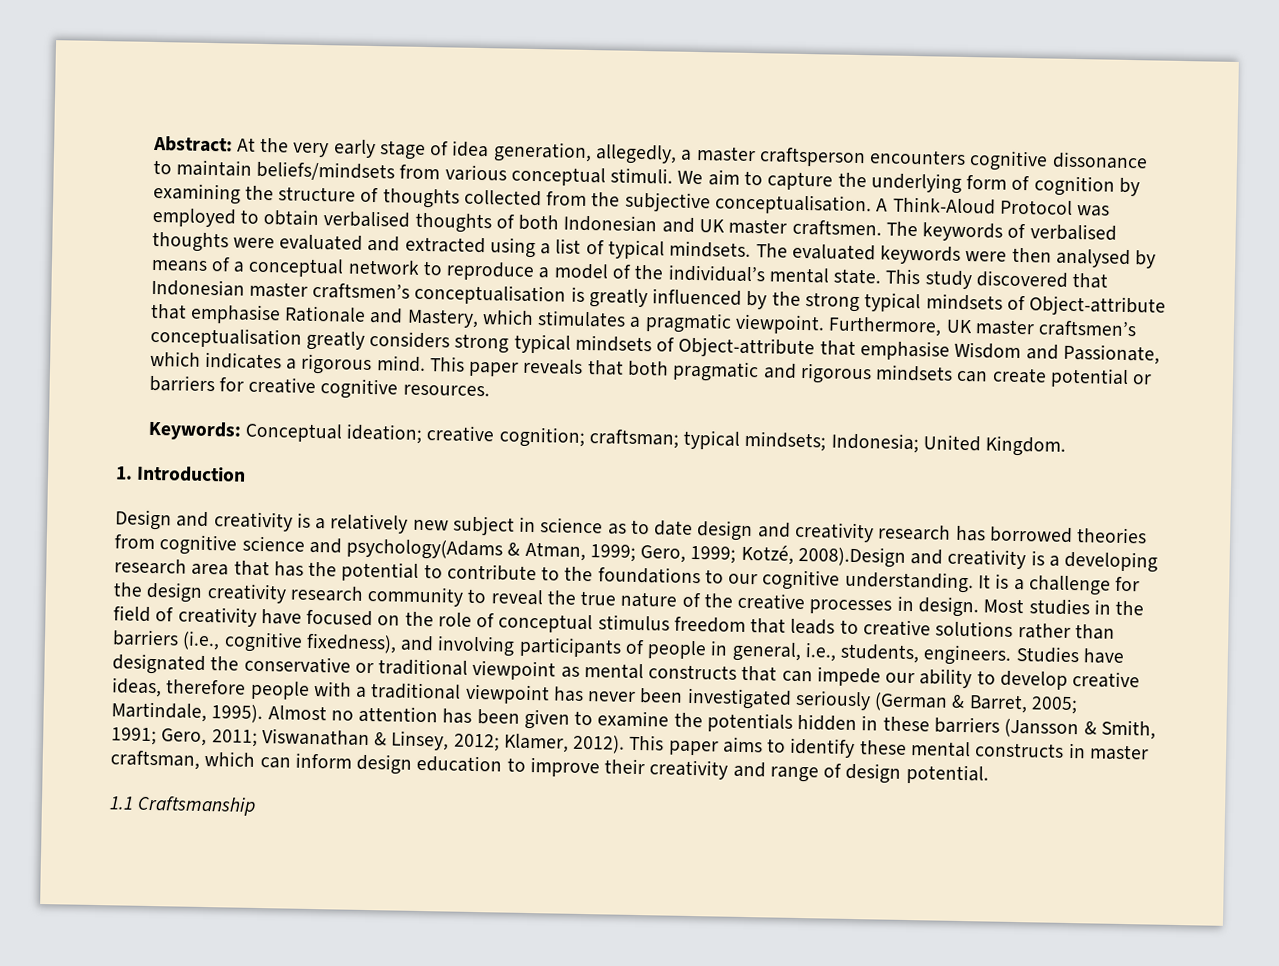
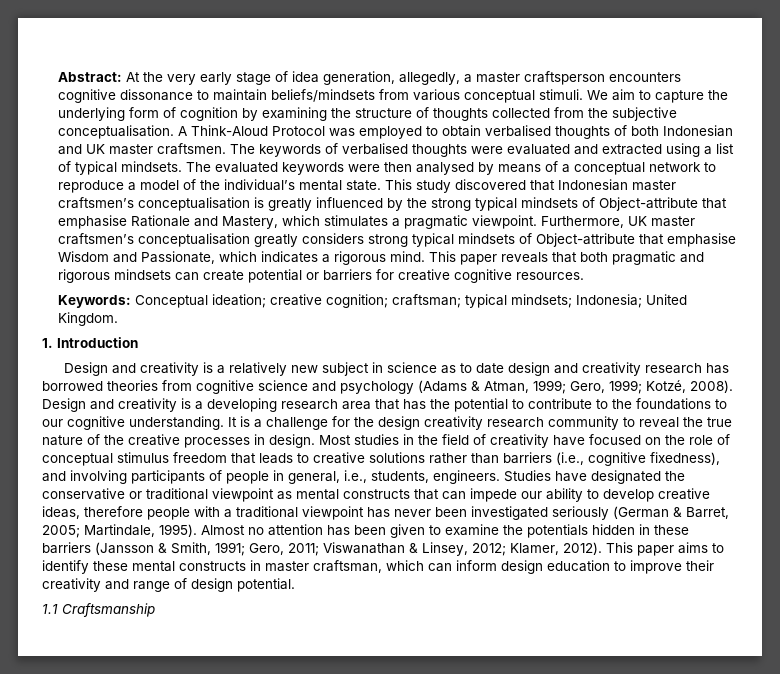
[346,538,504,561] psychology(Adams -> [340,380,467,394] psychology (Adams
[797,545,906,568] 2008).Design -> [690,380,733,393] [42,398,86,412] 2008). Design

